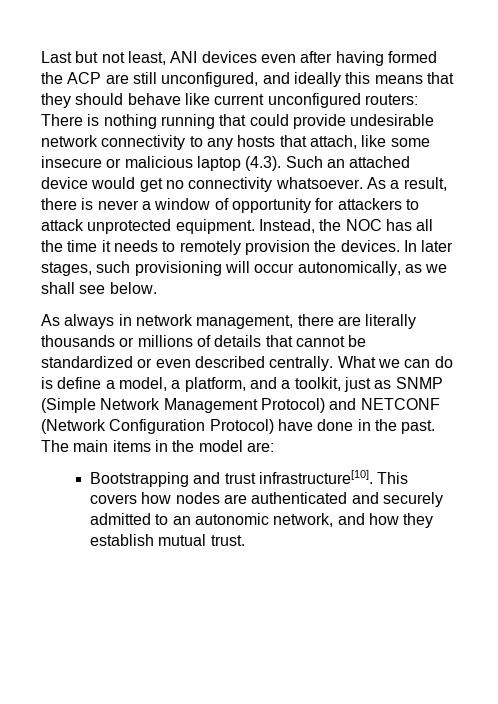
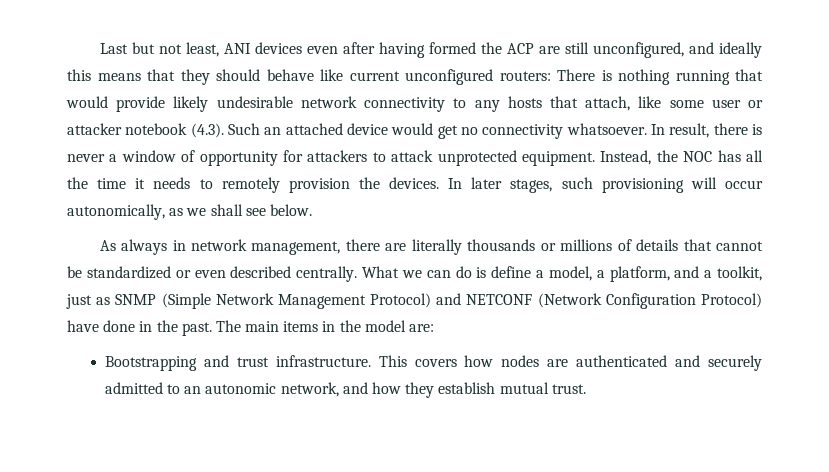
[249,114,346,129] could provide -> [66,96,209,112] would provide likely
[41,156,241,171] insecure or malicious laptop -> [711,99,763,108] [67,123,188,135] user or attacker notebook
[366,177,400,189] As a -> [651,124,665,135] In
[258,470,373,484] infrastructure[10]. -> [275,355,371,367] infrastructure.

